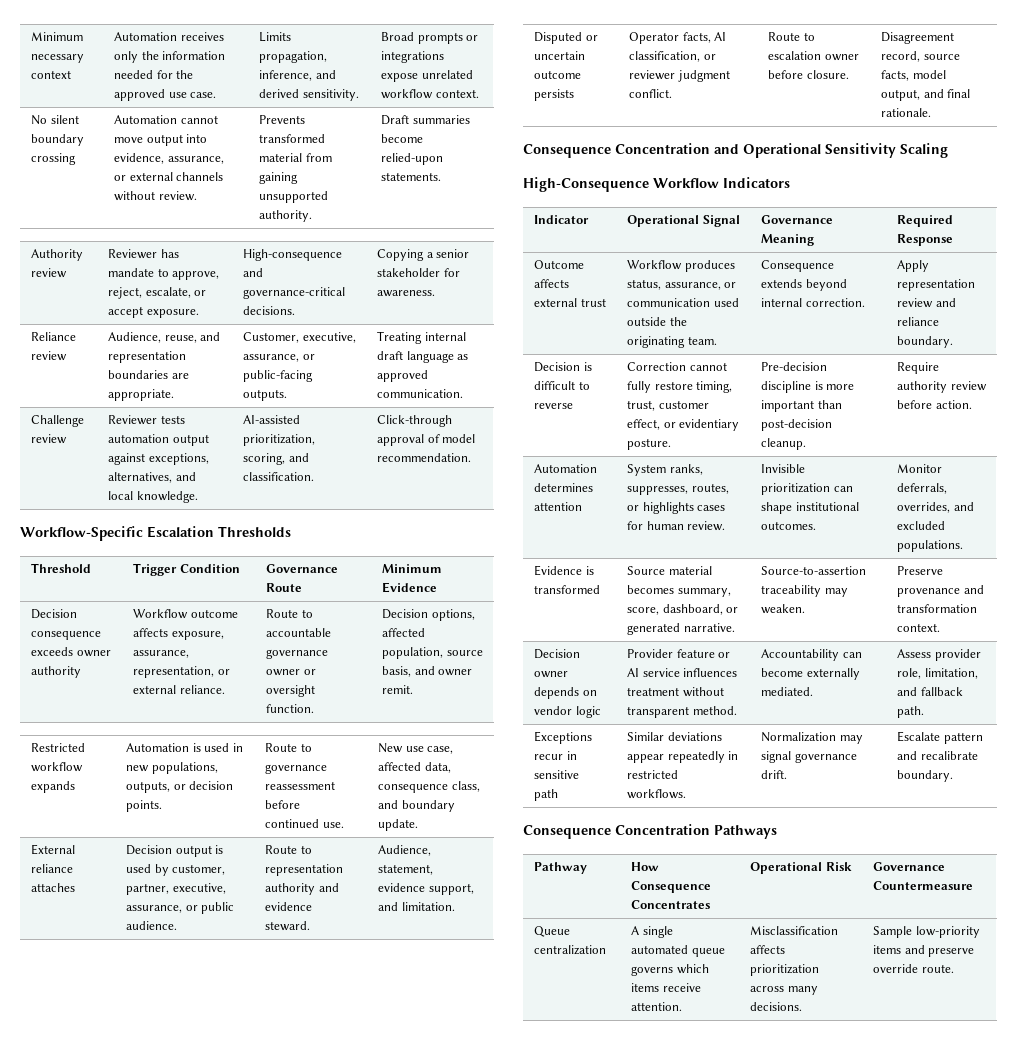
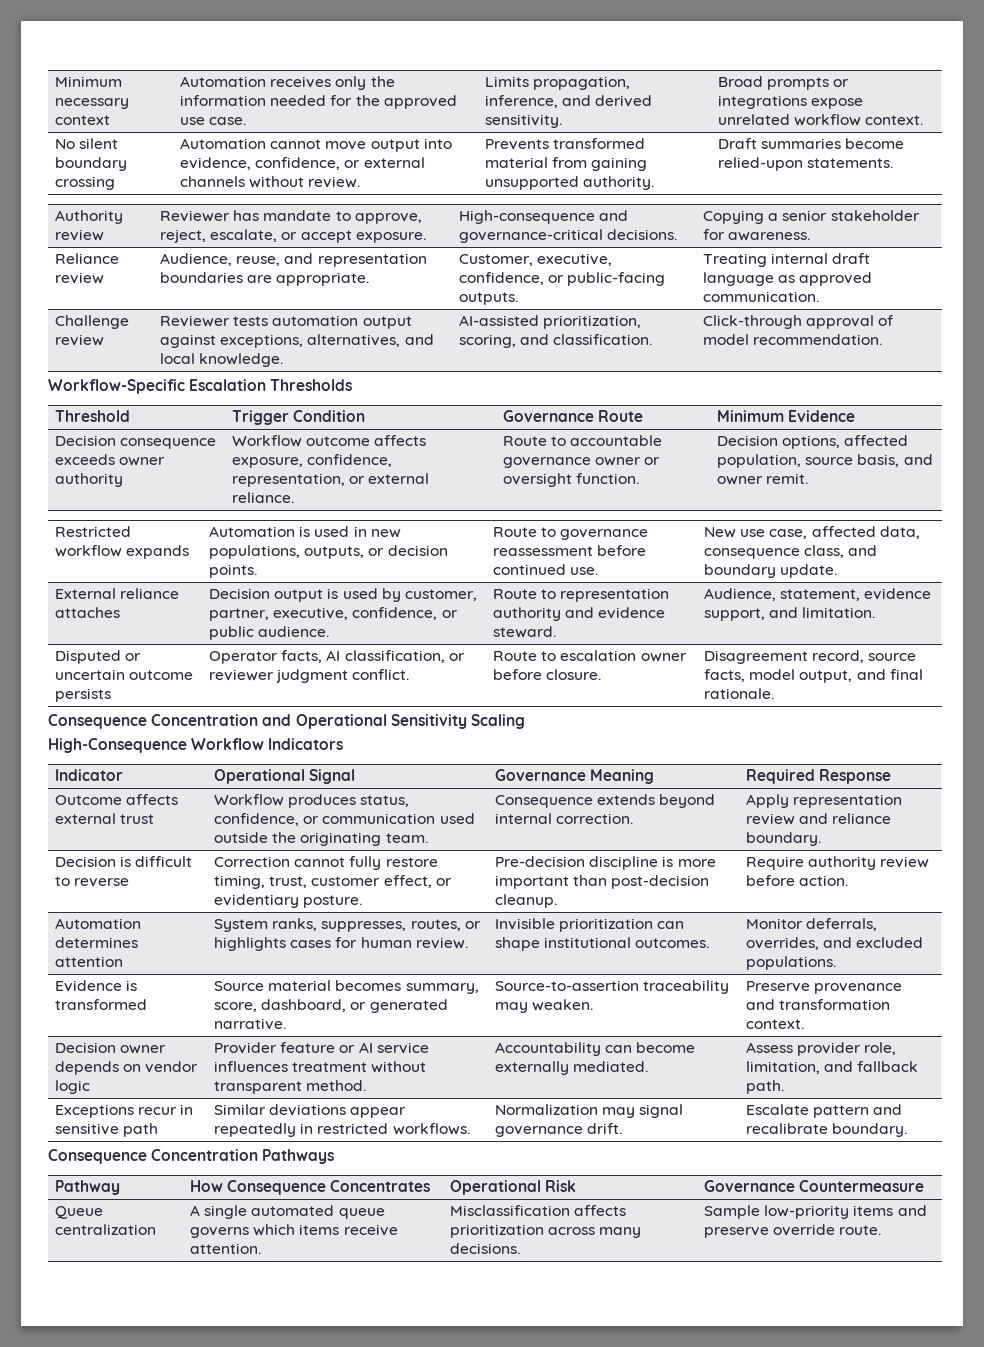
[167,156,224,164] assurance, -> [255,157,341,170] confidence,
[243,354,300,362] assurance, -> [459,272,545,285] confidence,
[133,650,190,658] assurance, -> [307,454,393,467] confidence,
[126,905,183,913] assurance, -> [352,607,438,620] confidence,
[664,282,721,290] assurance, -> [214,813,300,826] confidence,

